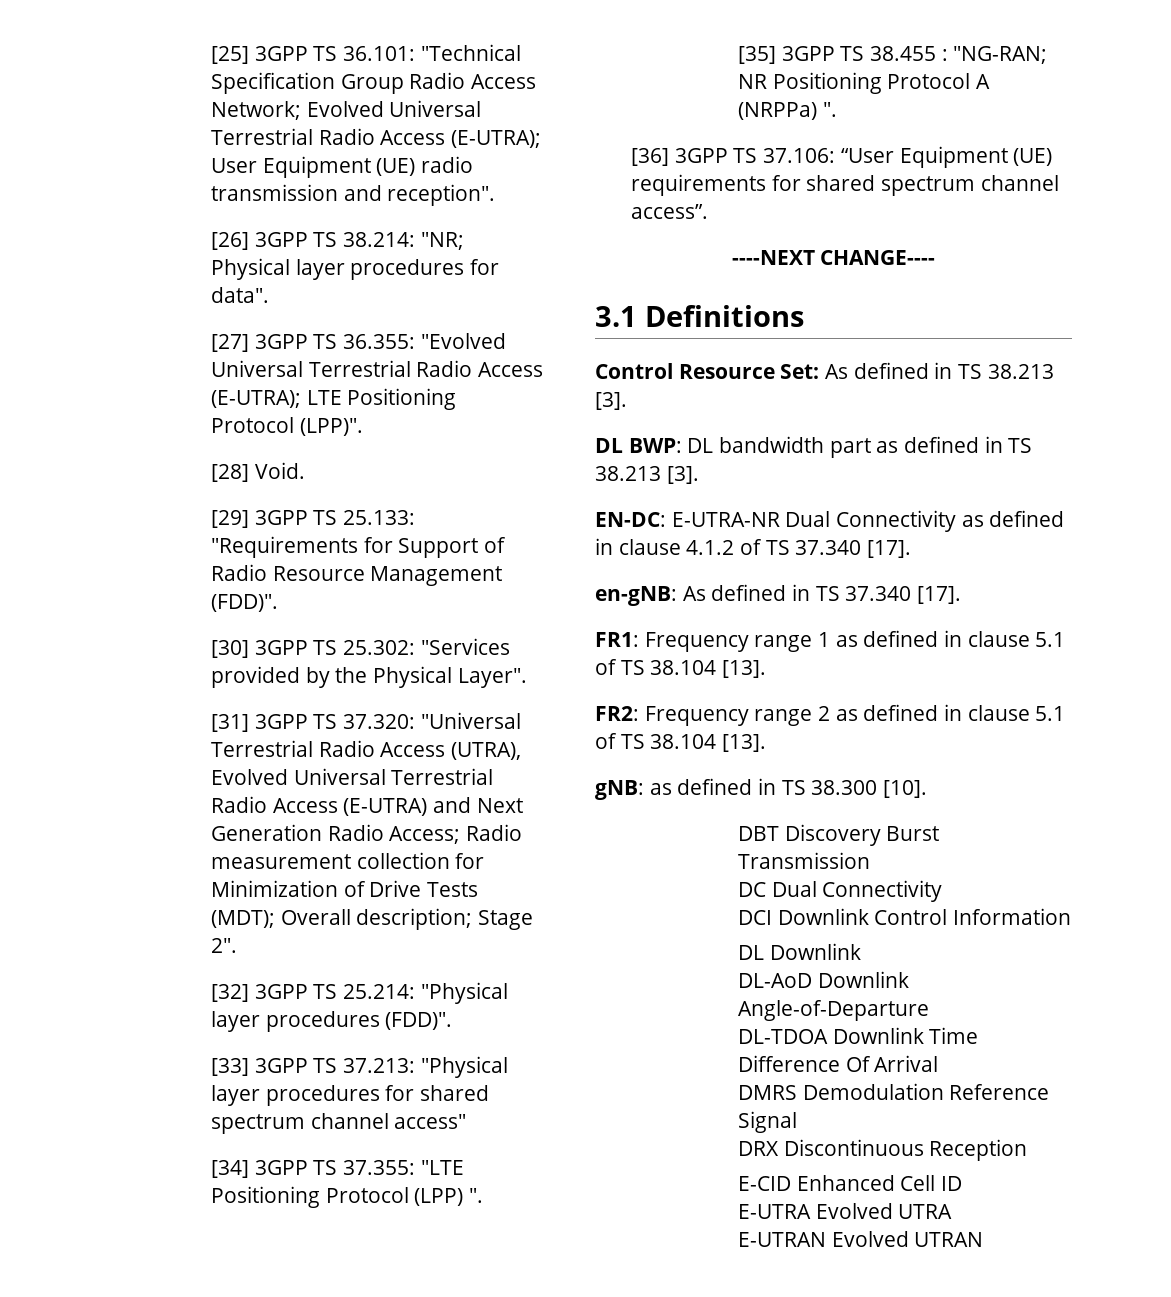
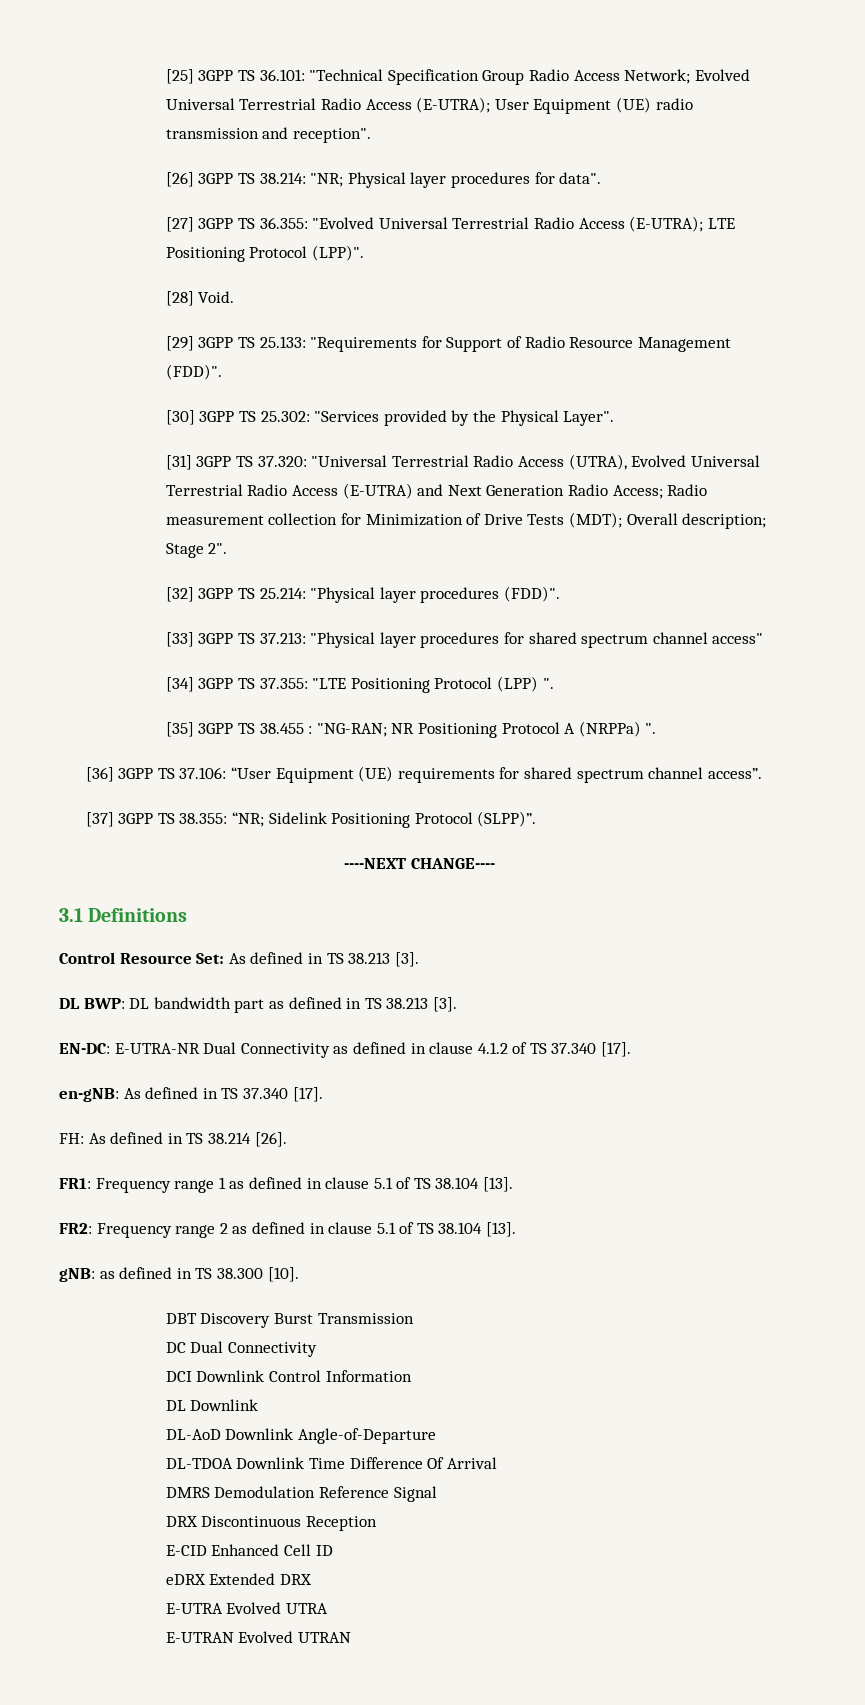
(709, 211) none -> [85,811,537,828] // [37] 3GPP TS 38.355: “NR; Sidelink Positioning Protocol (SLPP)”.
(962, 595) none -> [59,1132,287,1147] // FH: As defined in TS 38.214 [26].
(963, 1183) none -> [165,1573,313,1585] // eDRX Extended DRX

